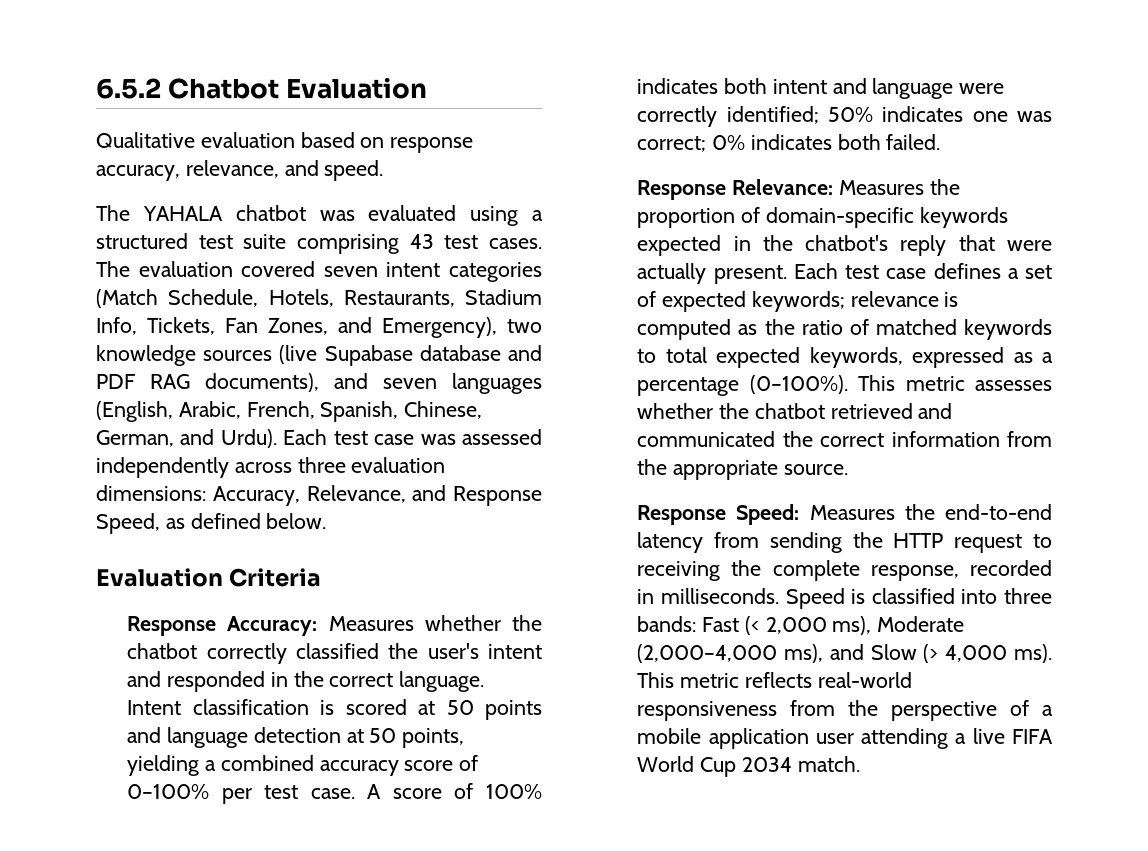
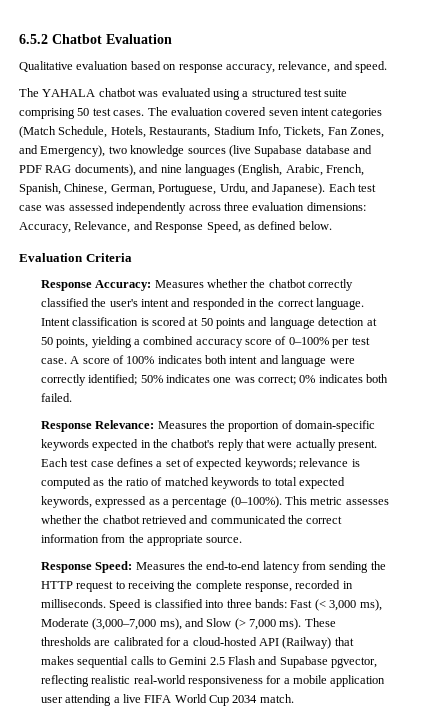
[409,234,434,249] 43 -> [77,108,90,116] 50
[383,378,437,389] seven -> [160,165,182,173] nine
[180,429,277,448] and Urdu). -> [158,183,326,195] Portuguese, Urdu, and Japanese).
[765,617,827,634] 2,000 -> [329,600,357,611] 3,000
[637,644,778,663] (2,000–4,000 -> [92,618,157,630] (3,000–7,000
[945,644,1052,663] [637,672,912,688] [637,700,1030,721] 4,000 ms). This metric reflects real-world responsiveness from the perspective of -> [249,618,336,630] [40,637,354,649] [40,656,378,668] [40,675,282,687] 7,000 ms). These thresholds are calibrated for a cloud-hosted API (Railway) that makes sequential calls to Gemini 2.5 Flash and Supabase pgvector, reflecting realistic real-world responsiveness for

